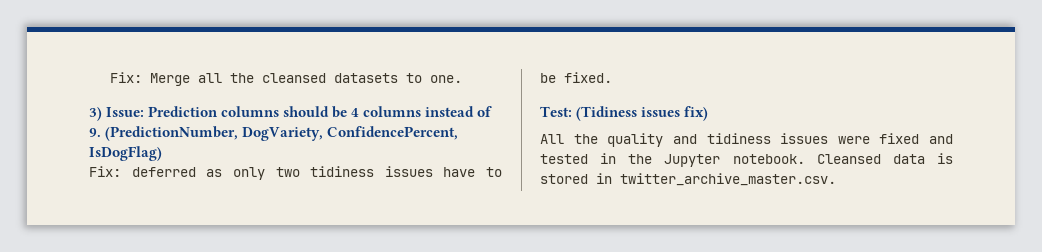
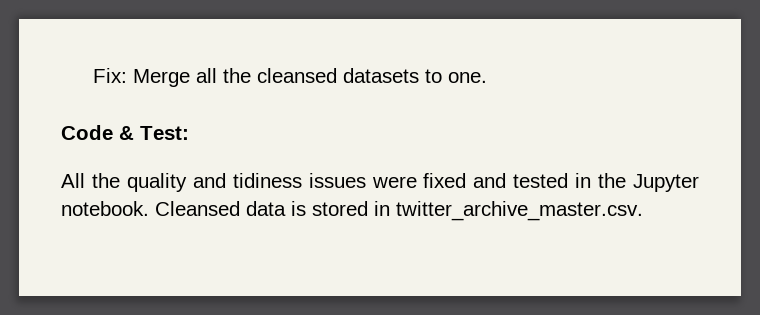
[89,106,493,121] [89,126,459,141] [89,146,162,161] [89,166,502,180] [540,72,612,83] [540,106,709,121] 3) Issue: Prediction columns should be 4 columns instead of 9. (PredictionNumber, DogVariety, ConfidencePercent, IsDogFlag) // Fix: deferred as only two tidiness issues have to be fixed. // Test: (Tidiness issues fix) -> [61,125,189,140] Code & Test:

